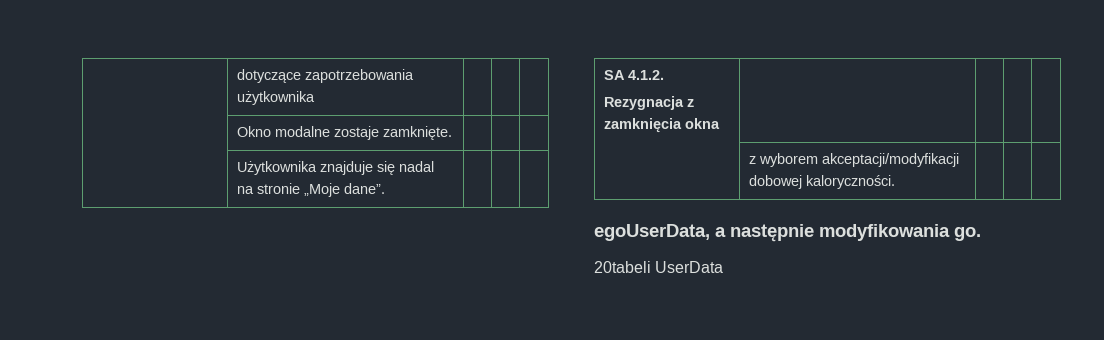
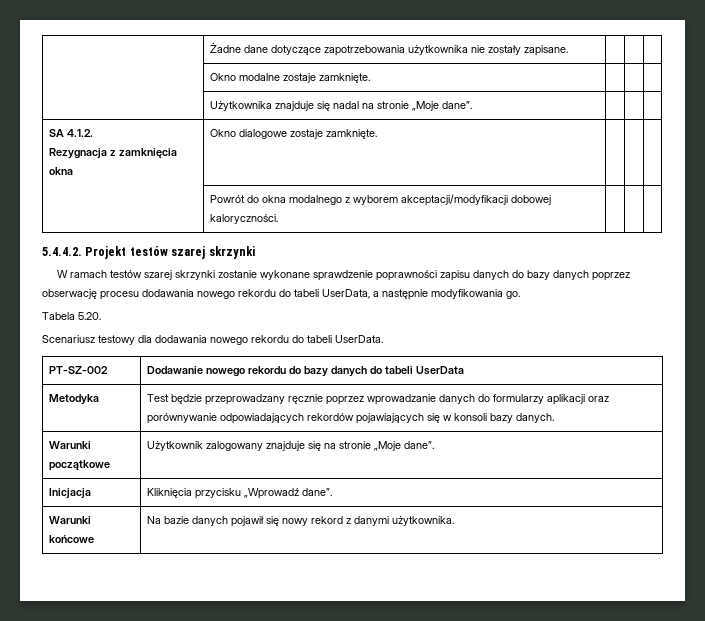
(237, 76) | -> [209,42,268,53] | Żadne dane
(316, 98) none -> [470,45,568,56] nie zostały zapisane.
(721, 123) | | | // | -> [209,129,377,139] [209,195,342,205] Okno dialogowe zostaje zamknięte. | | | // | Powrót do okna modalnego
[594,224,981,242] [594,261,724,273] egoUserData, a następnie modyfikowania go. // 20tabeli UserData -> [42,246,255,259] [57,270,631,281] [42,289,520,300] [42,312,101,320] [42,335,383,345] [48,366,108,374] [146,366,464,377] [48,394,99,405] [146,394,609,405] [146,413,554,424] [48,441,91,449] [48,460,110,471] [146,441,434,451] [48,488,91,499] [146,488,332,499] [48,516,91,524] [48,535,94,543] [146,516,454,527] 5.4.4.2. Projekt testów szarej skrzynki // W ramach testów szarej skrzynki zostanie wykonane sprawdzenie poprawności zapisu danych do bazy danych poprzez obserwację procesu dodawania nowego rekordu do tabeli UserData, a następnie modyfikowania go. // Tabela 5.20. // Scenariusz testowy dla dodawania nowego rekordu do tabeli UserData. // PT-SZ-002 | Dodawanie nowego rekordu do bazy danych do tabeli UserData // Metodyka | Test będzie przeprowadzany ręcznie poprzez wprowadzanie danych do formularzy aplikacji oraz porównywanie odpowiadających rekordów pojawiających się w konsoli bazy danych. // Warunki początkowe | Użytkownik zalogowany znajduje się na stronie „Moje dane”. // Inicjacja | Kliknięcia przycisku „Wprowadź dane”. // Warunki końcowe | Na bazie danych pojawił się nowy rekord z danymi użytkownika.

